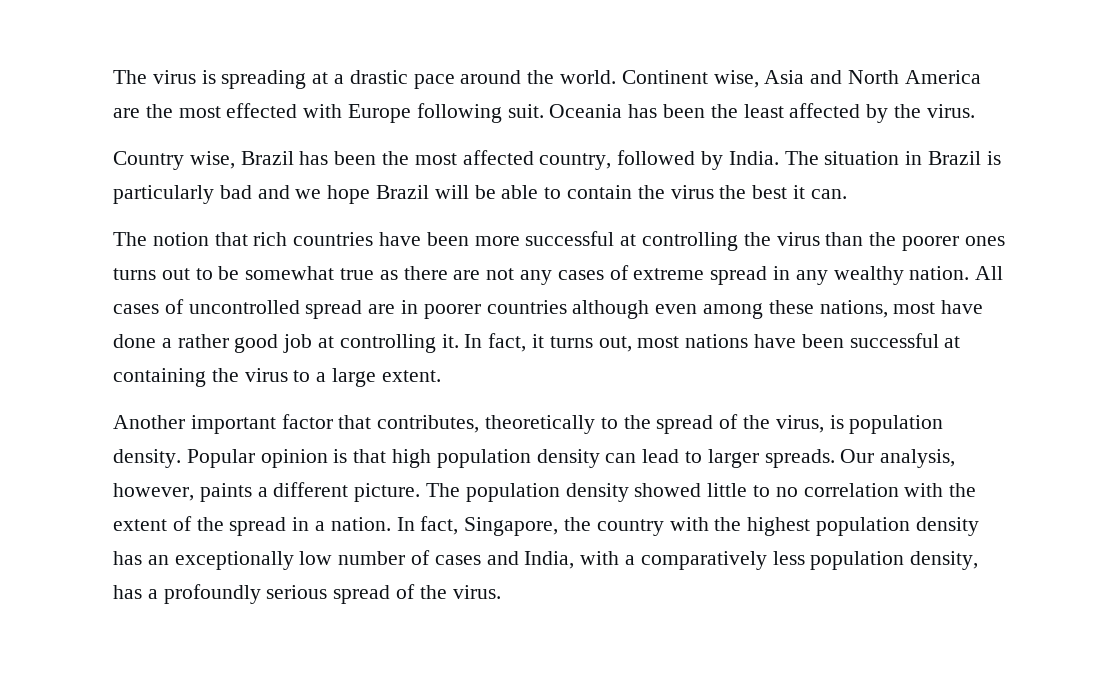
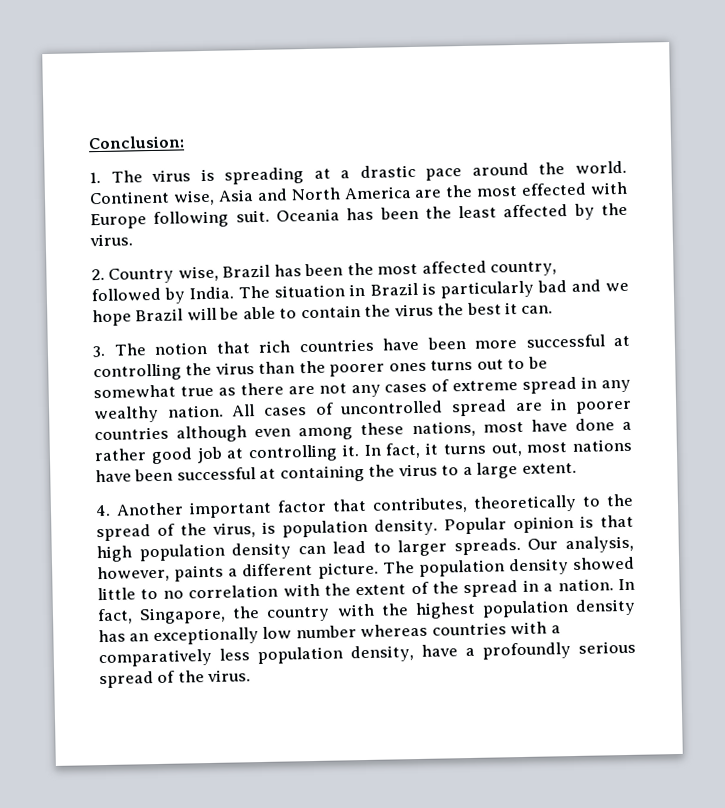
(113, 77) none -> [88,135,185,150] [89,171,101,184] Conclusion: // 1.
(975, 111) none -> [91,268,105,281] 2.
(847, 194) none -> [92,345,106,358] 3.
(441, 376) none -> [95,504,111,517] 4.
[411,550,575,569] of cases and India, -> [360,622,507,638] whereas countries
[113,585,142,599] has -> [421,644,458,657] have

